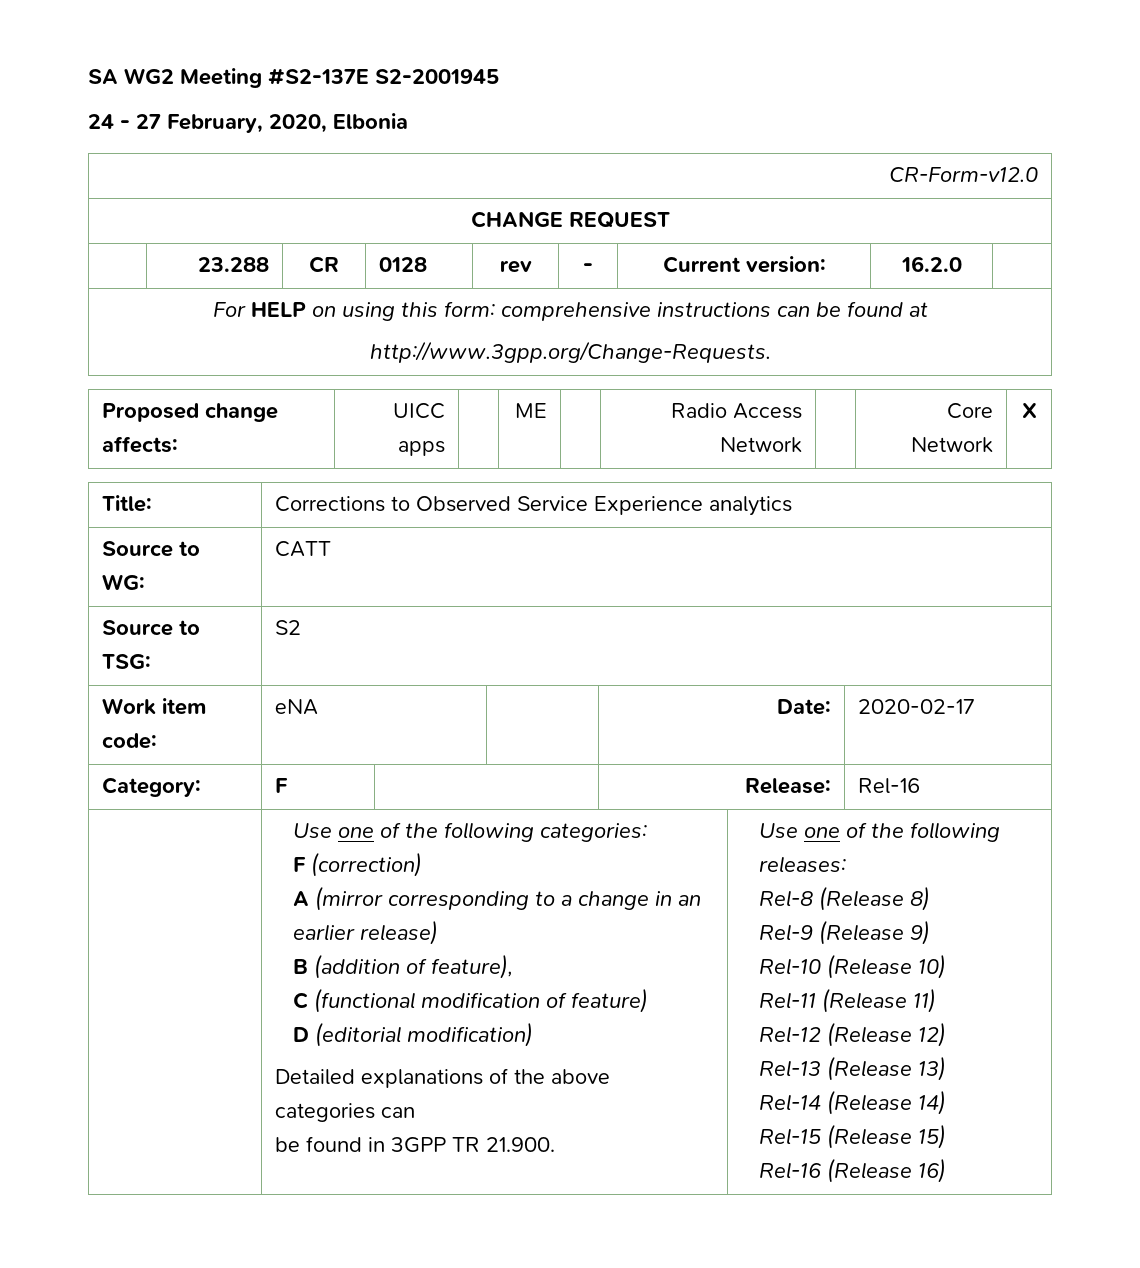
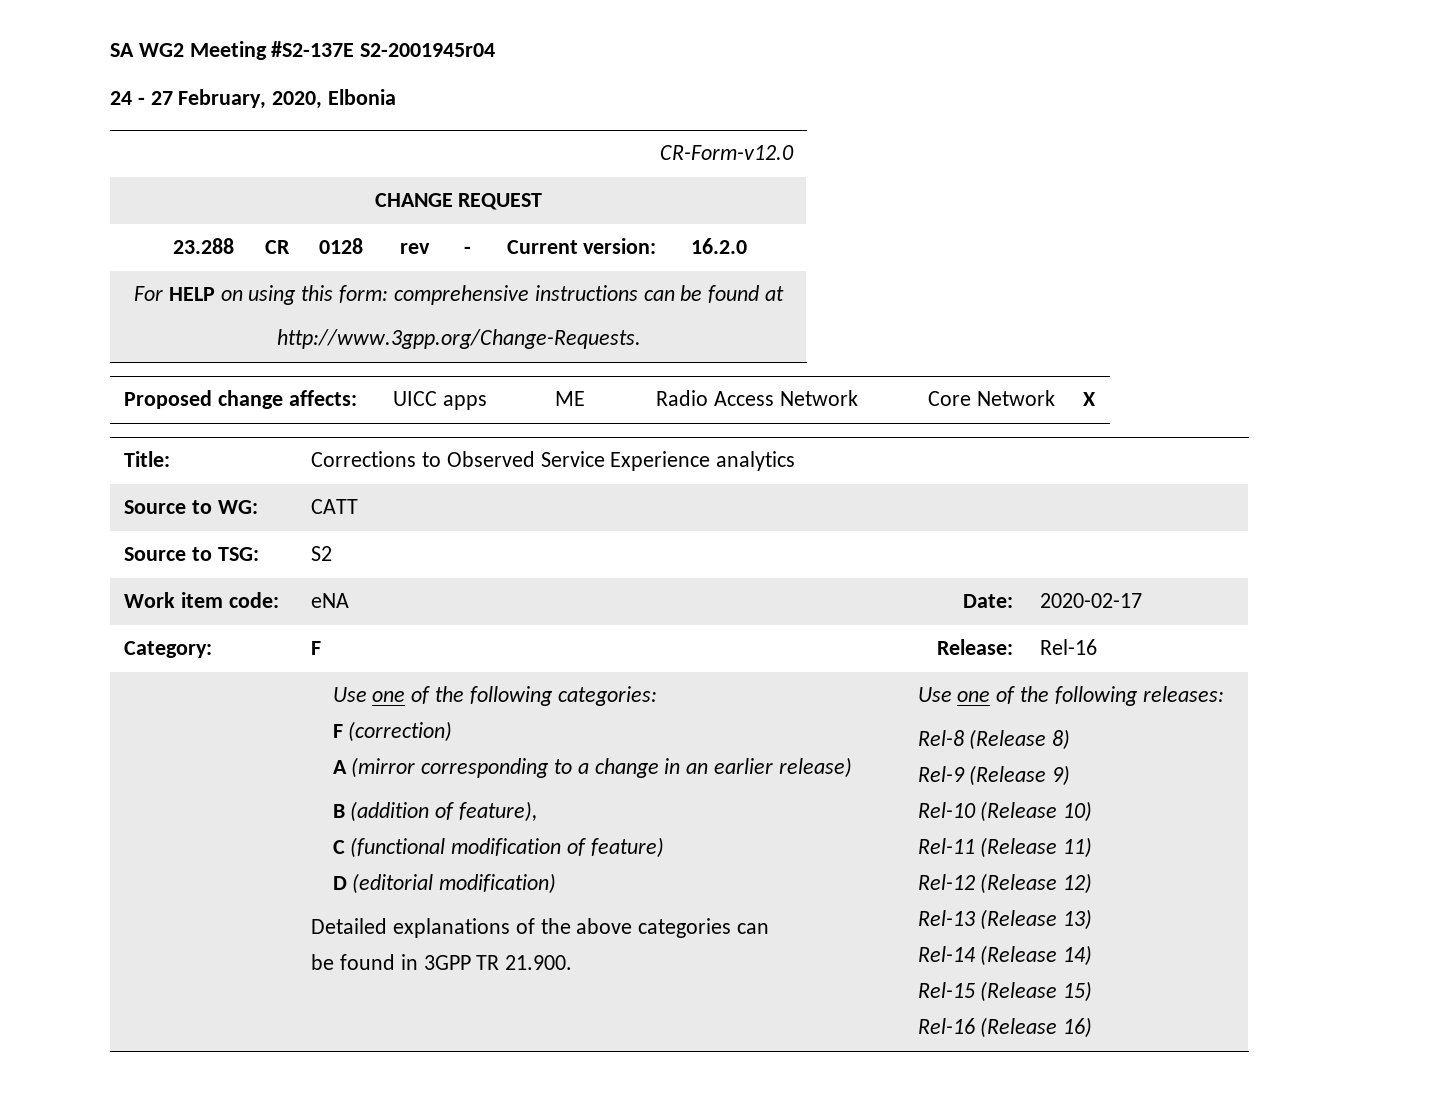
[375,69,499,84] S2-2001945 -> [360,43,496,57] S2-2001945r04

